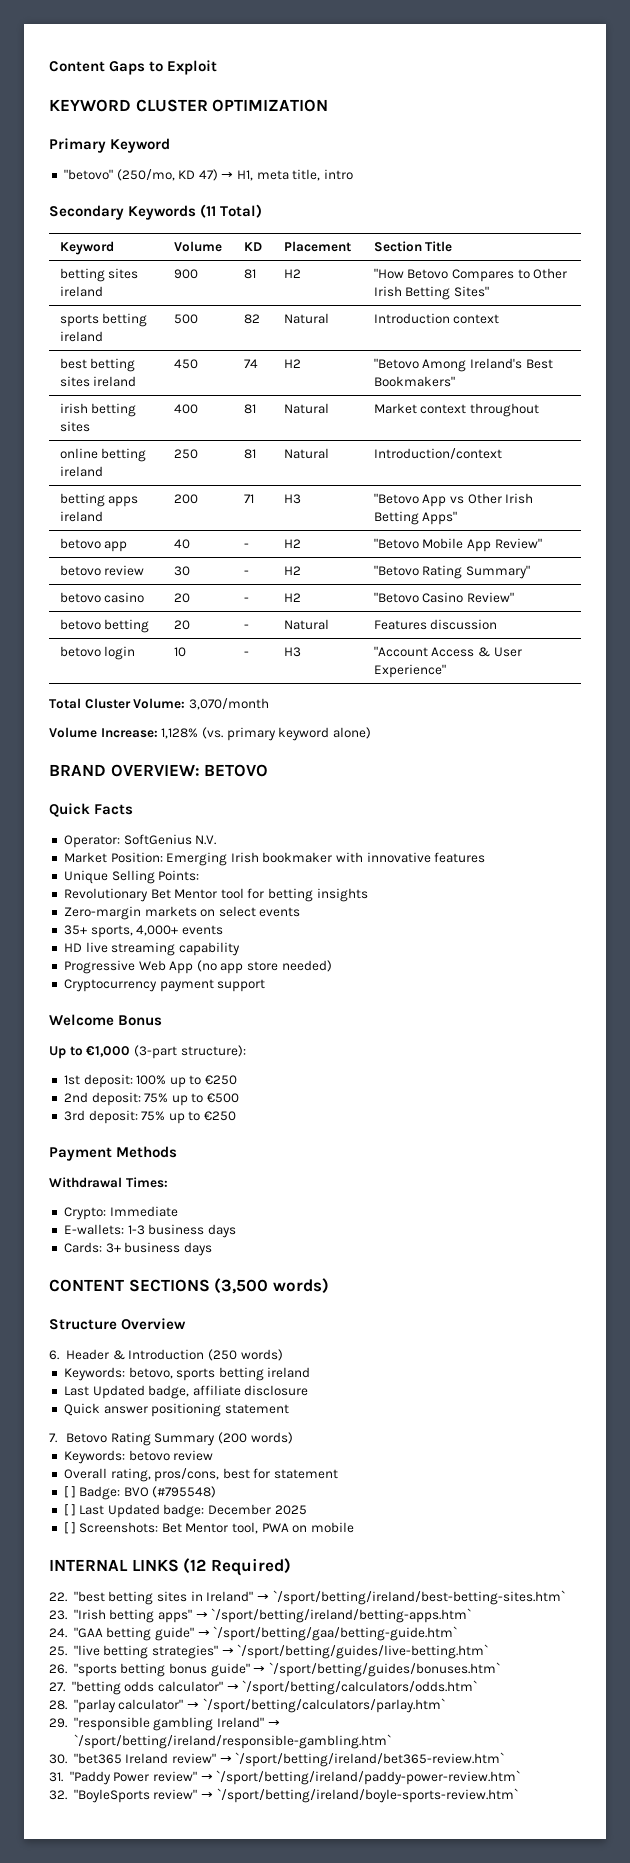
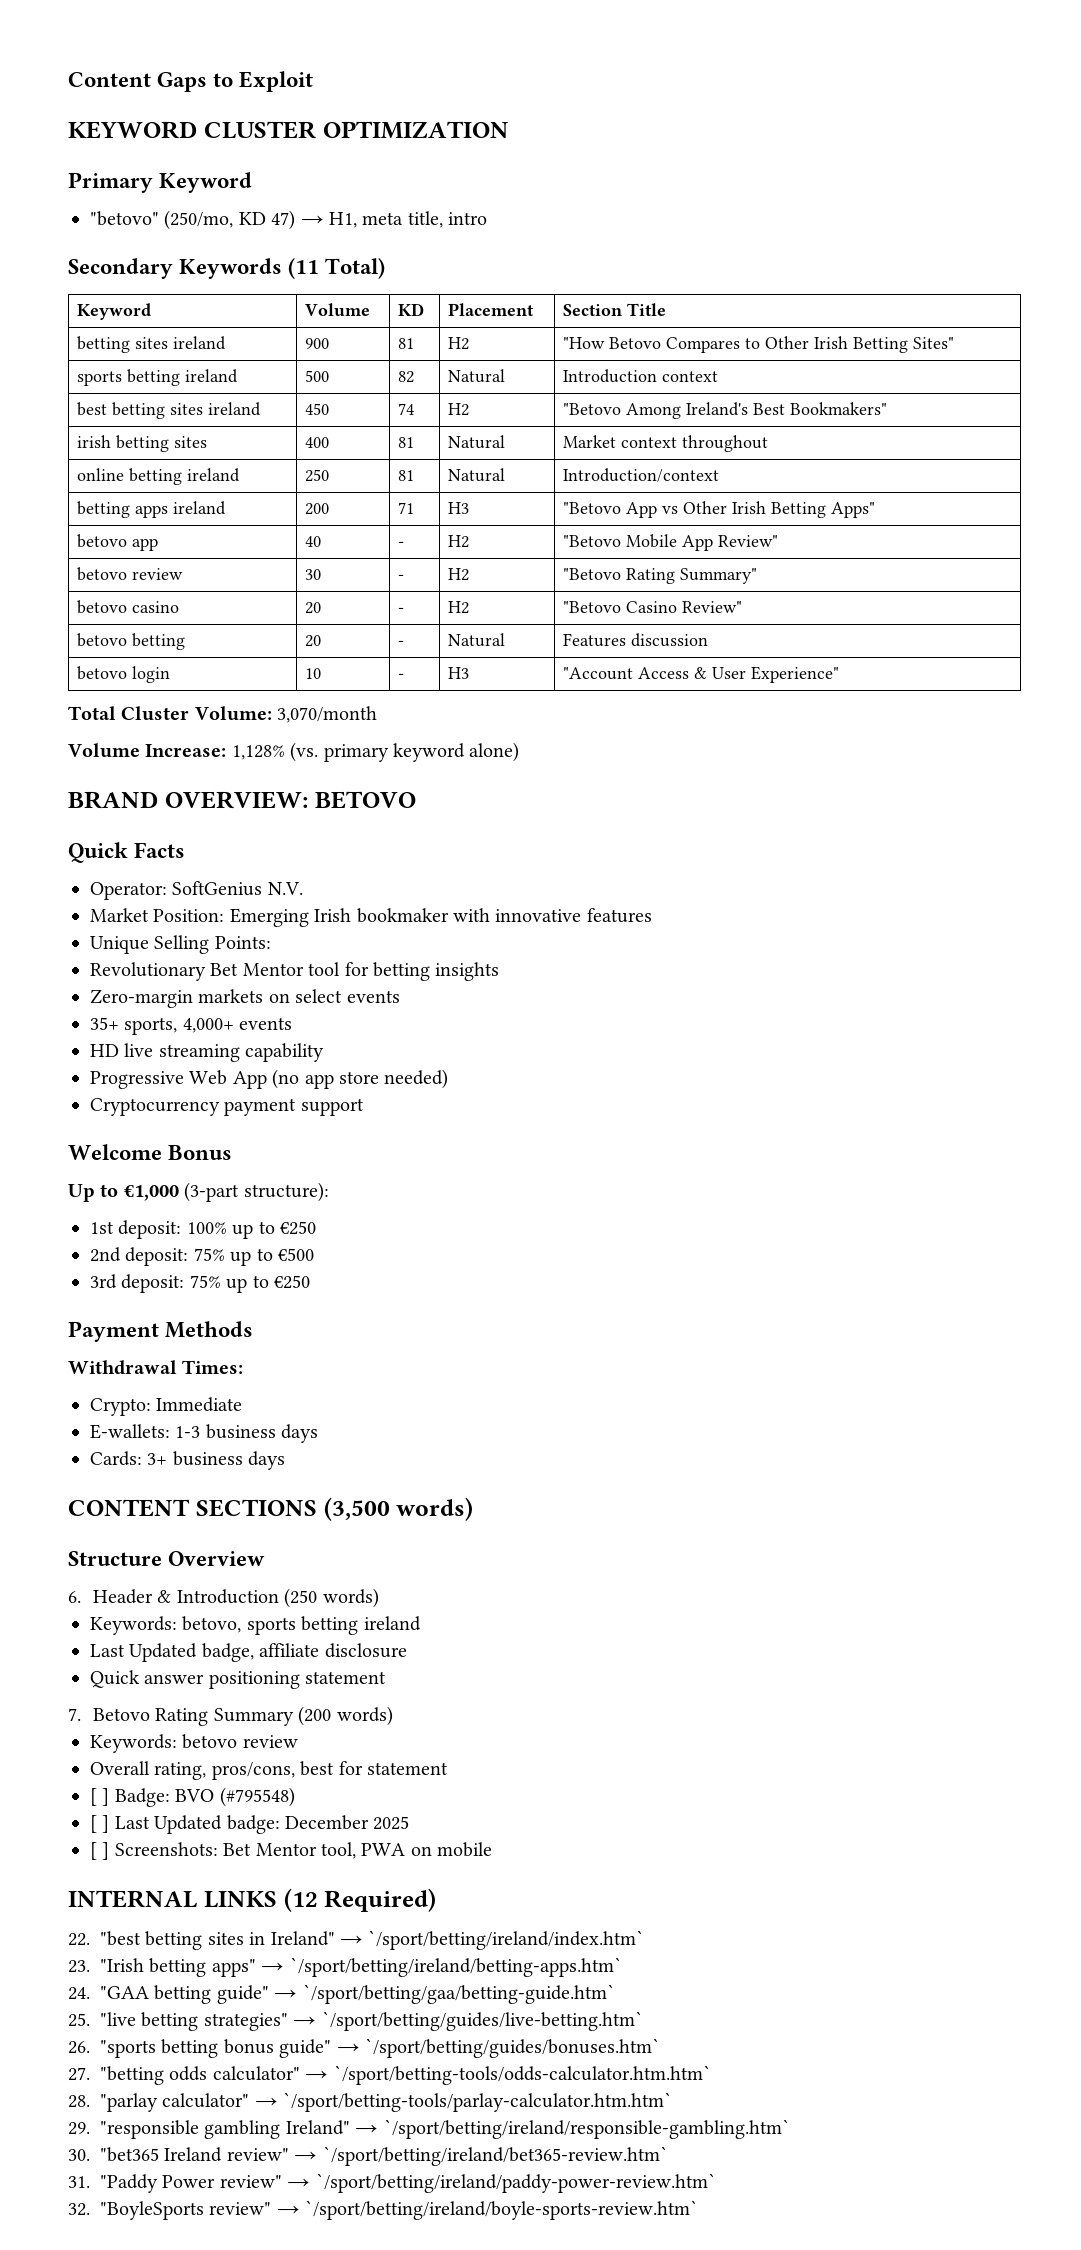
[272,1590,565,1605] `/sport/betting/ireland/best-betting-sites.htm` -> [368,1930,645,1950] `/sport/betting/ireland/index.htm`
[242,1680,478,1695] `/sport/betting/calculators/odds.htm` -> [333,2065,711,2085] `/sport/betting-tools/odds-calculator.htm.htm`
[202,1698,445,1713] `/sport/betting/calculators/parlay.htm` -> [283,2092,673,2112] `/sport/betting-tools/parlay-calculator.htm.htm`

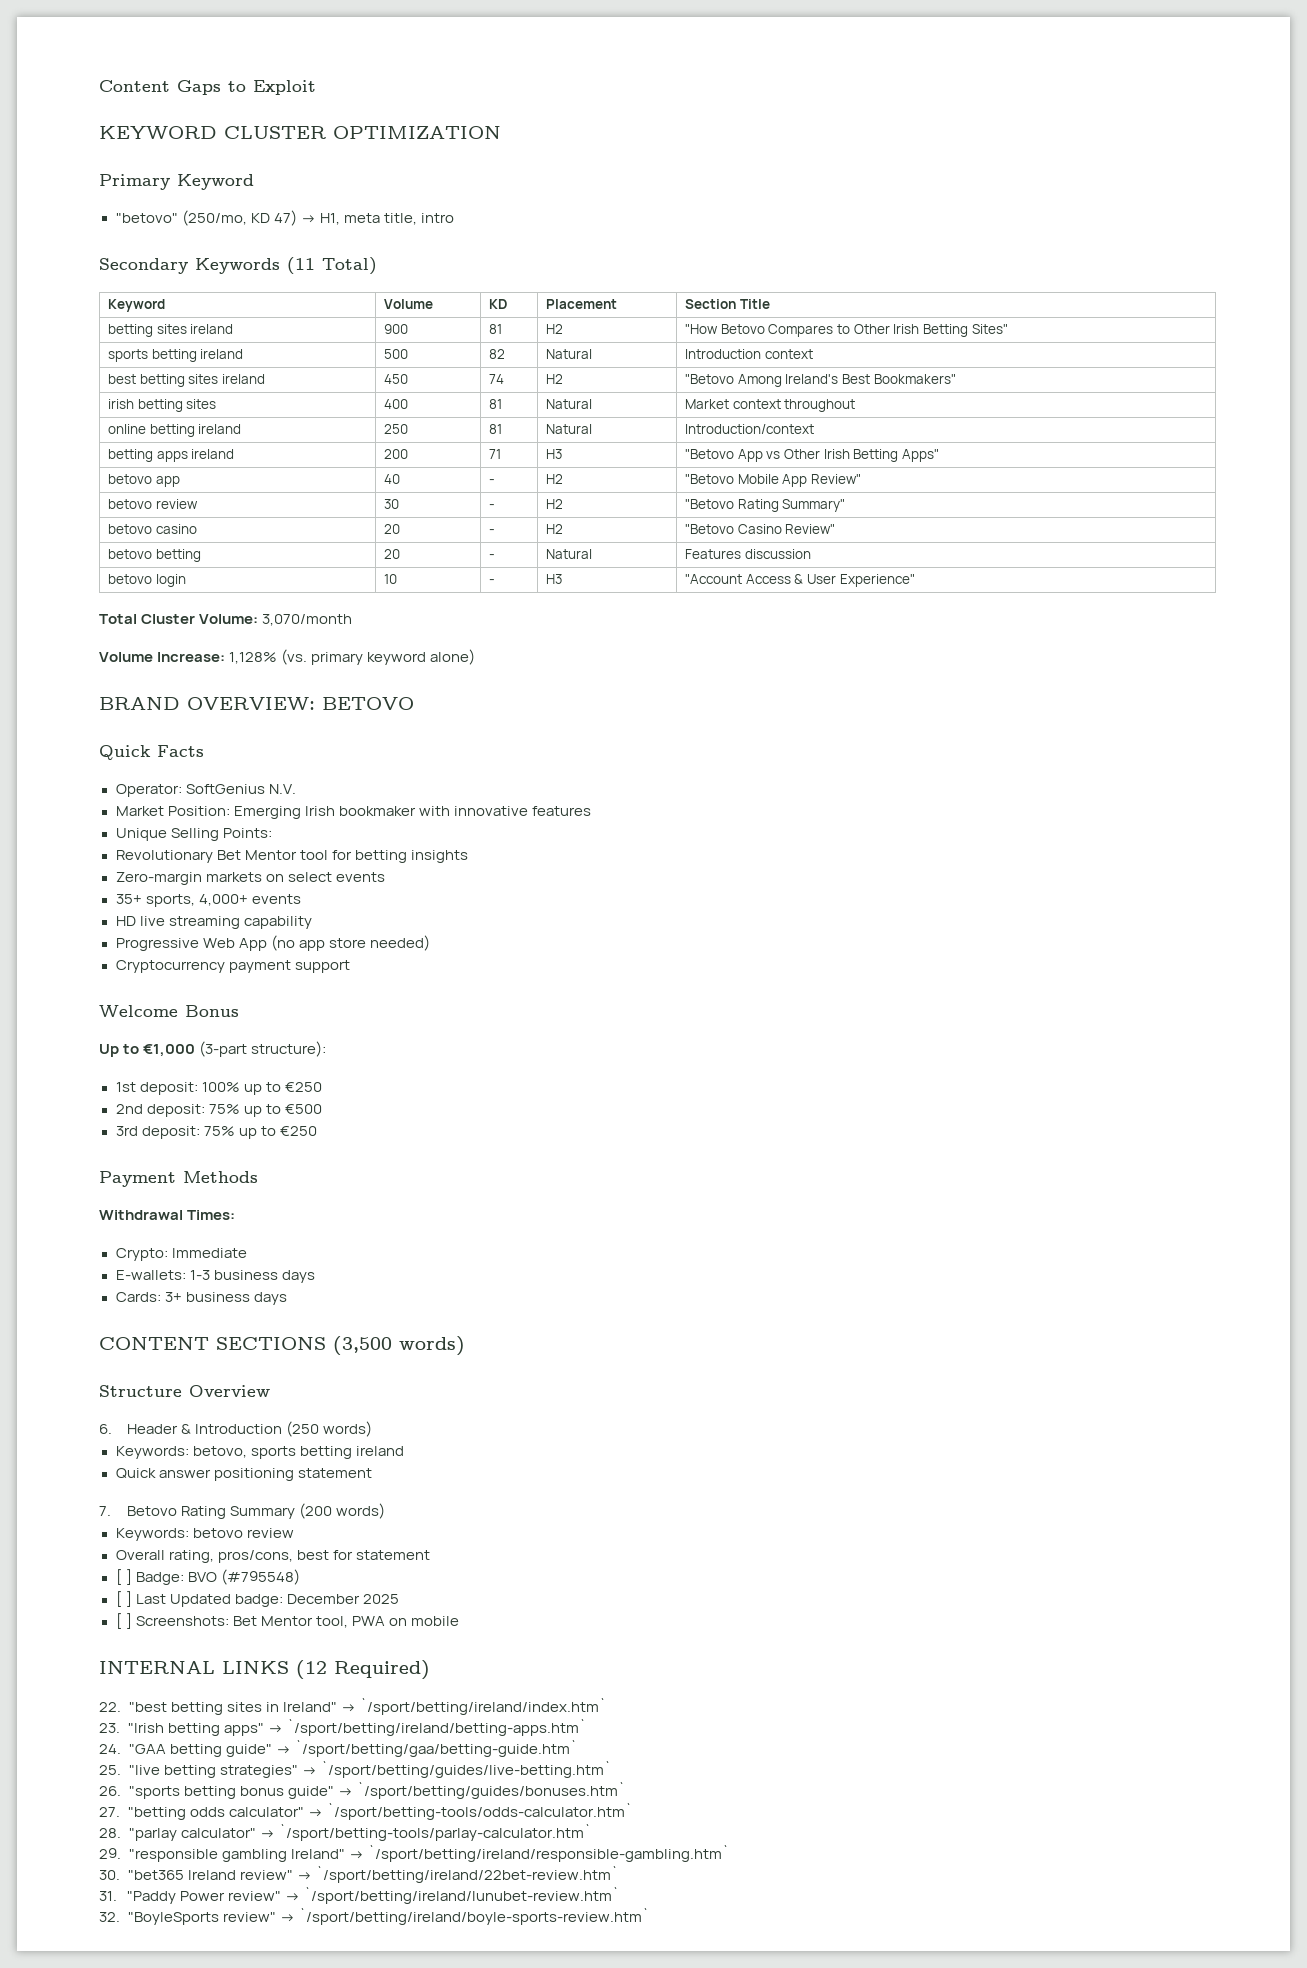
[90,1643,407,1662] // Last Updated badge, affiliate disclosure -> (404, 1451) none
[333,2065,711,2085] `/sport/betting-tools/odds-calculator.htm.htm` -> [326,1803,632,1820] `/sport/betting-tools/odds-calculator.htm`
[283,2092,673,2112] `/sport/betting-tools/parlay-calculator.htm.htm` -> [278,1824,591,1841] `/sport/betting-tools/parlay-calculator.htm`
[322,2146,668,2166] `/sport/betting/ireland/bet365-review.htm` -> [315,1866,618,1883] `/sport/betting/ireland/22bet-review.htm`
[315,2173,716,2193] `/sport/betting/ireland/paddy-power-review.htm` -> [303,1887,619,1904] `/sport/betting/ireland/lunubet-review.htm`

